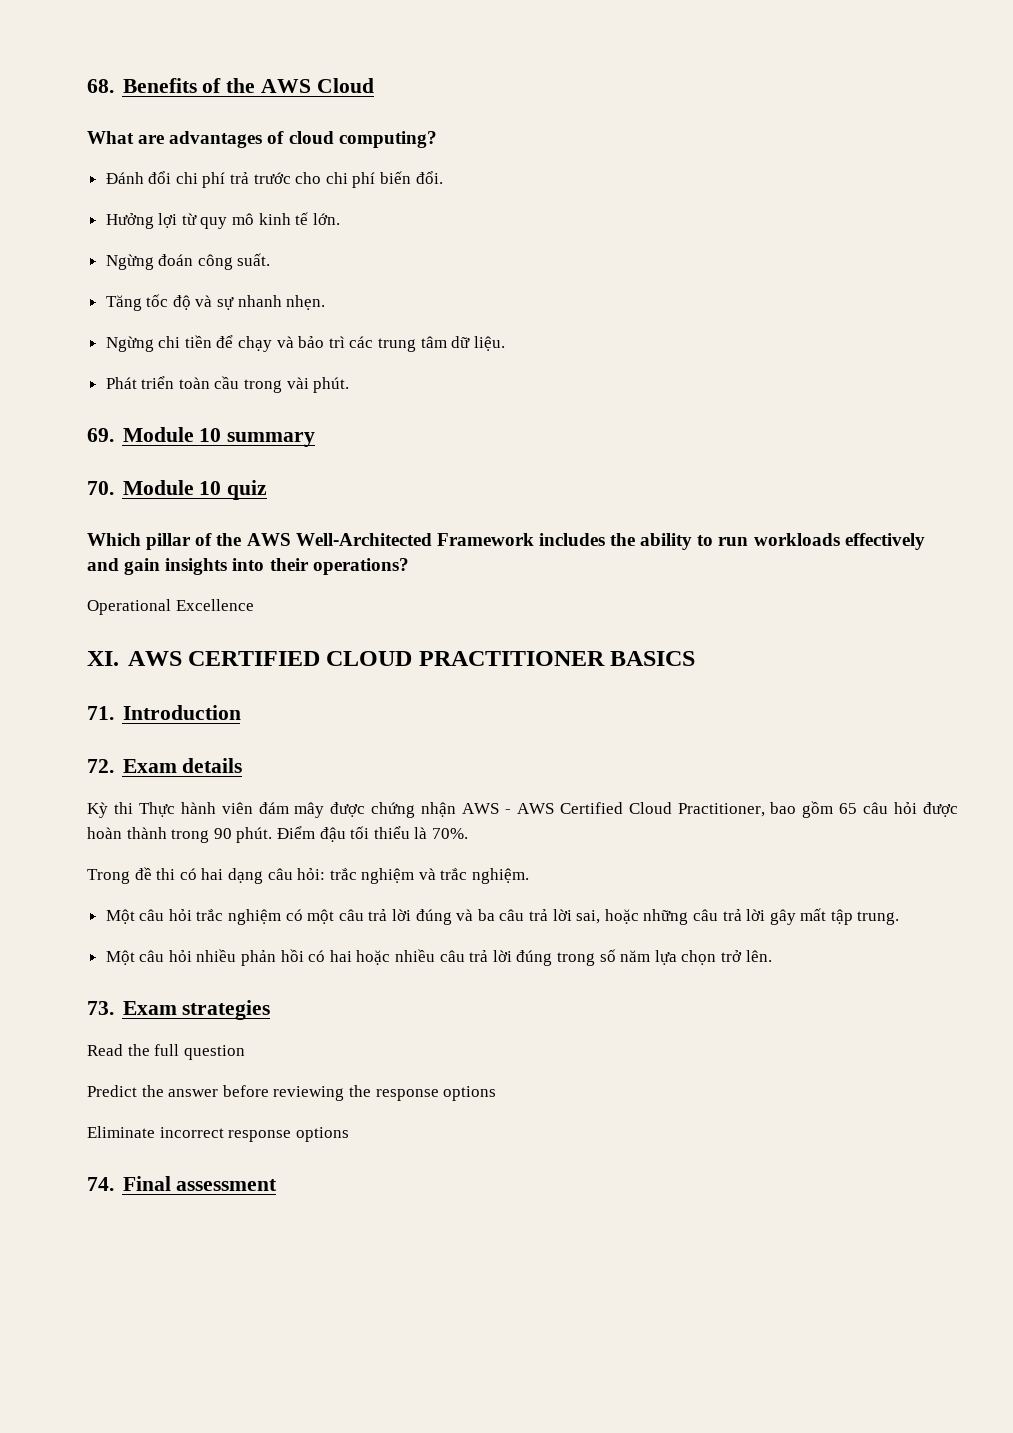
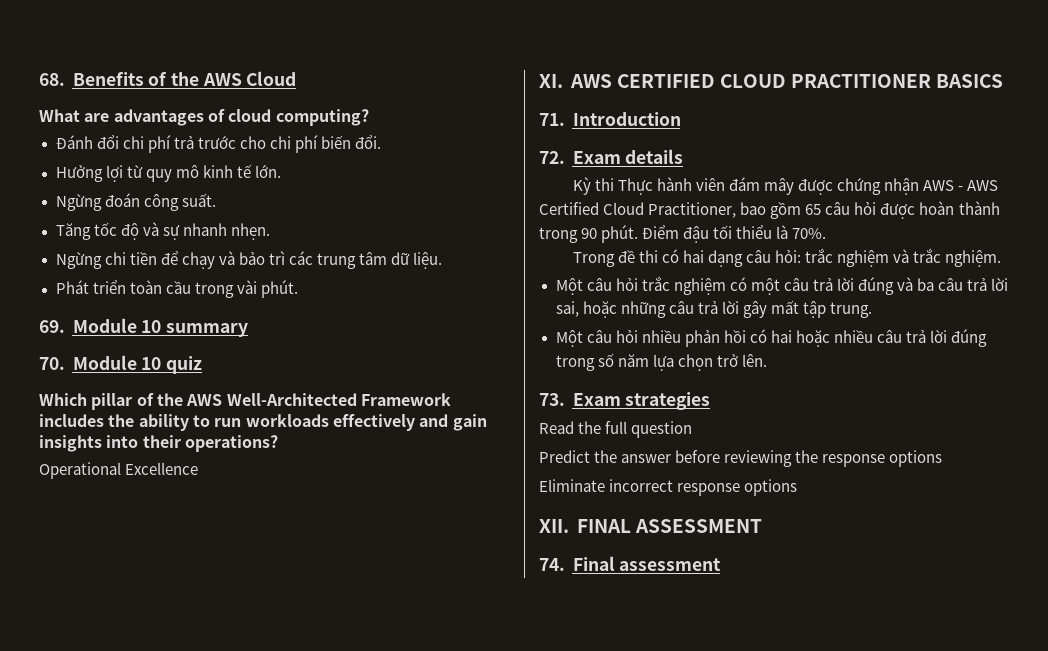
(349, 1134) none -> [539,519,762,533] // XII. FINAL ASSESSMENT

